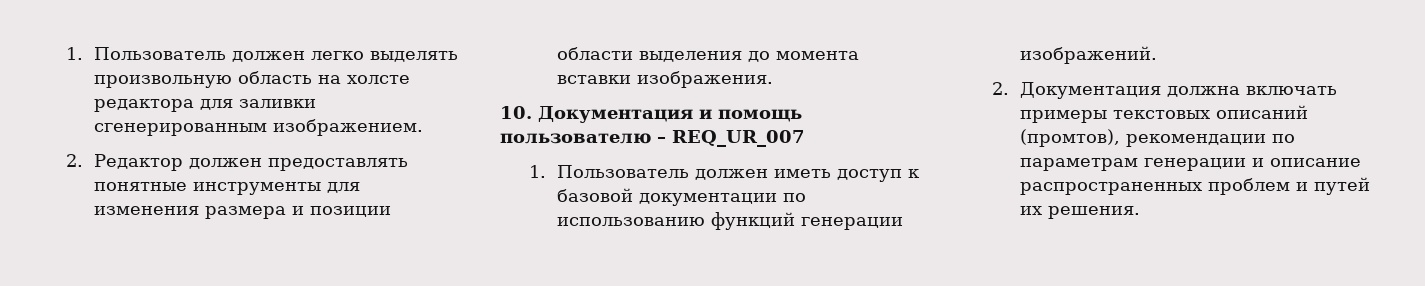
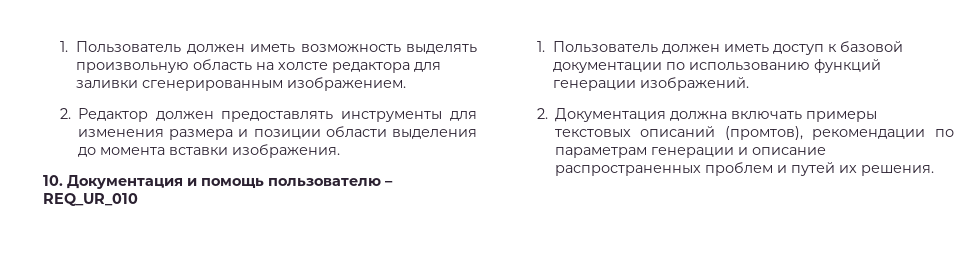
[65,47,365,62] 1. Пользователь должен легко -> [59,41,401,54] 1. Пользователь должен иметь возможность
[94,182,188,191] понятные -> (334, 116) none
[672,130,805,147] REQ_UR_007 -> [43,193,138,206] REQ_UR_010

